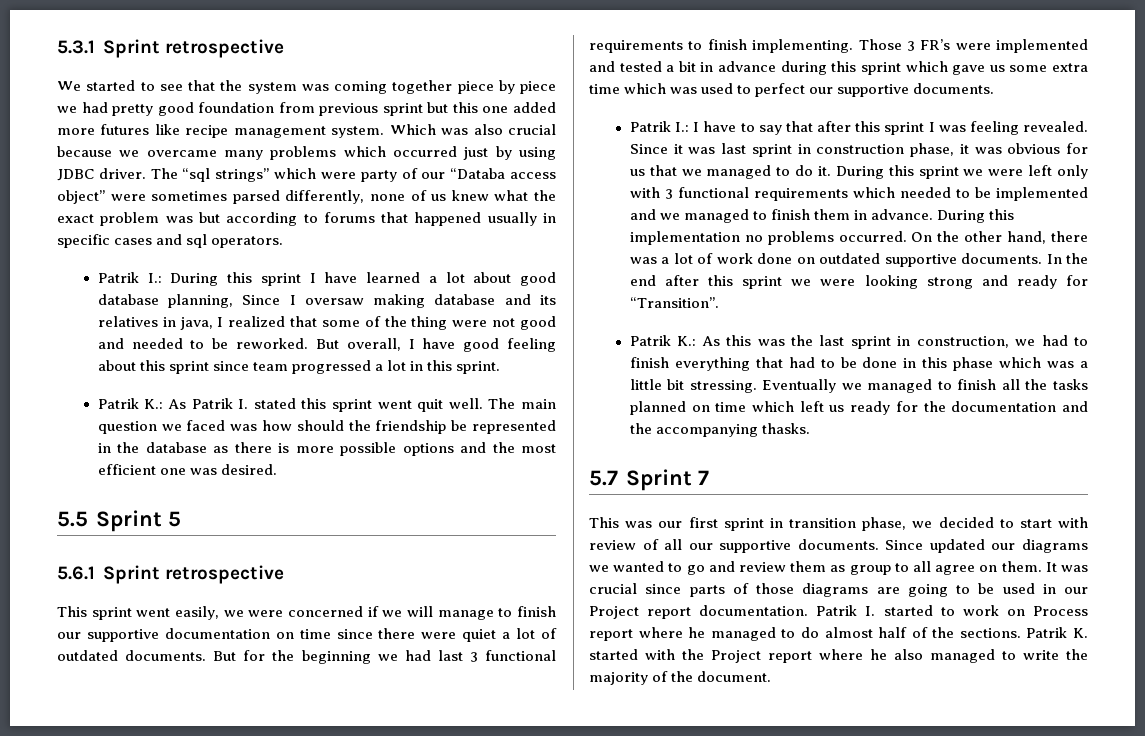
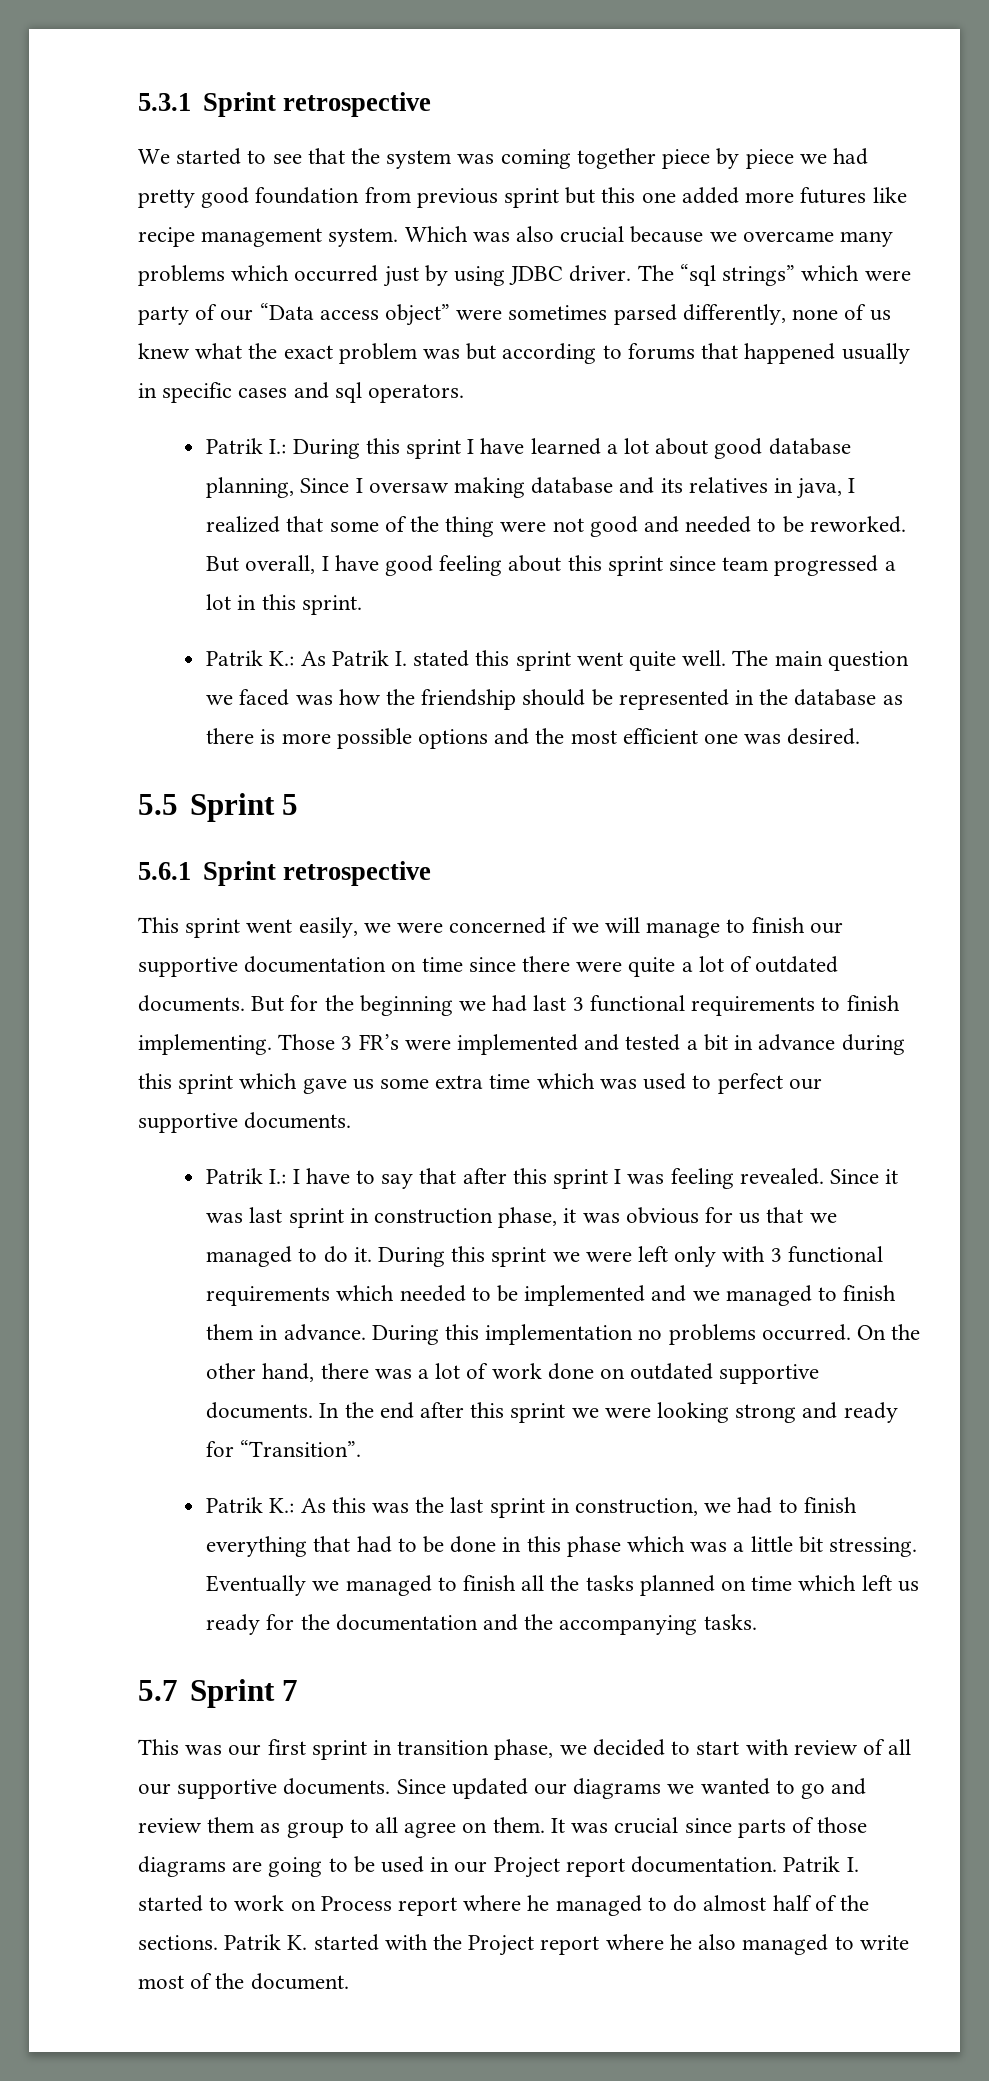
[450,168,506,179] “Databa -> [259,303,314,320] “Data
[417,399,444,412] quit -> [628,651,676,671] quite
[296,420,344,431] should -> (381, 697) none
(447, 427) none -> [522,689,586,706] should
[462,629,497,642] quiet -> [628,957,676,977] quite
[761,423,810,434] thasks. -> [703,1614,757,1630] tasks.
[1066,649,1088,660] [589,672,648,685] the majority -> [138,1975,184,1989] most

